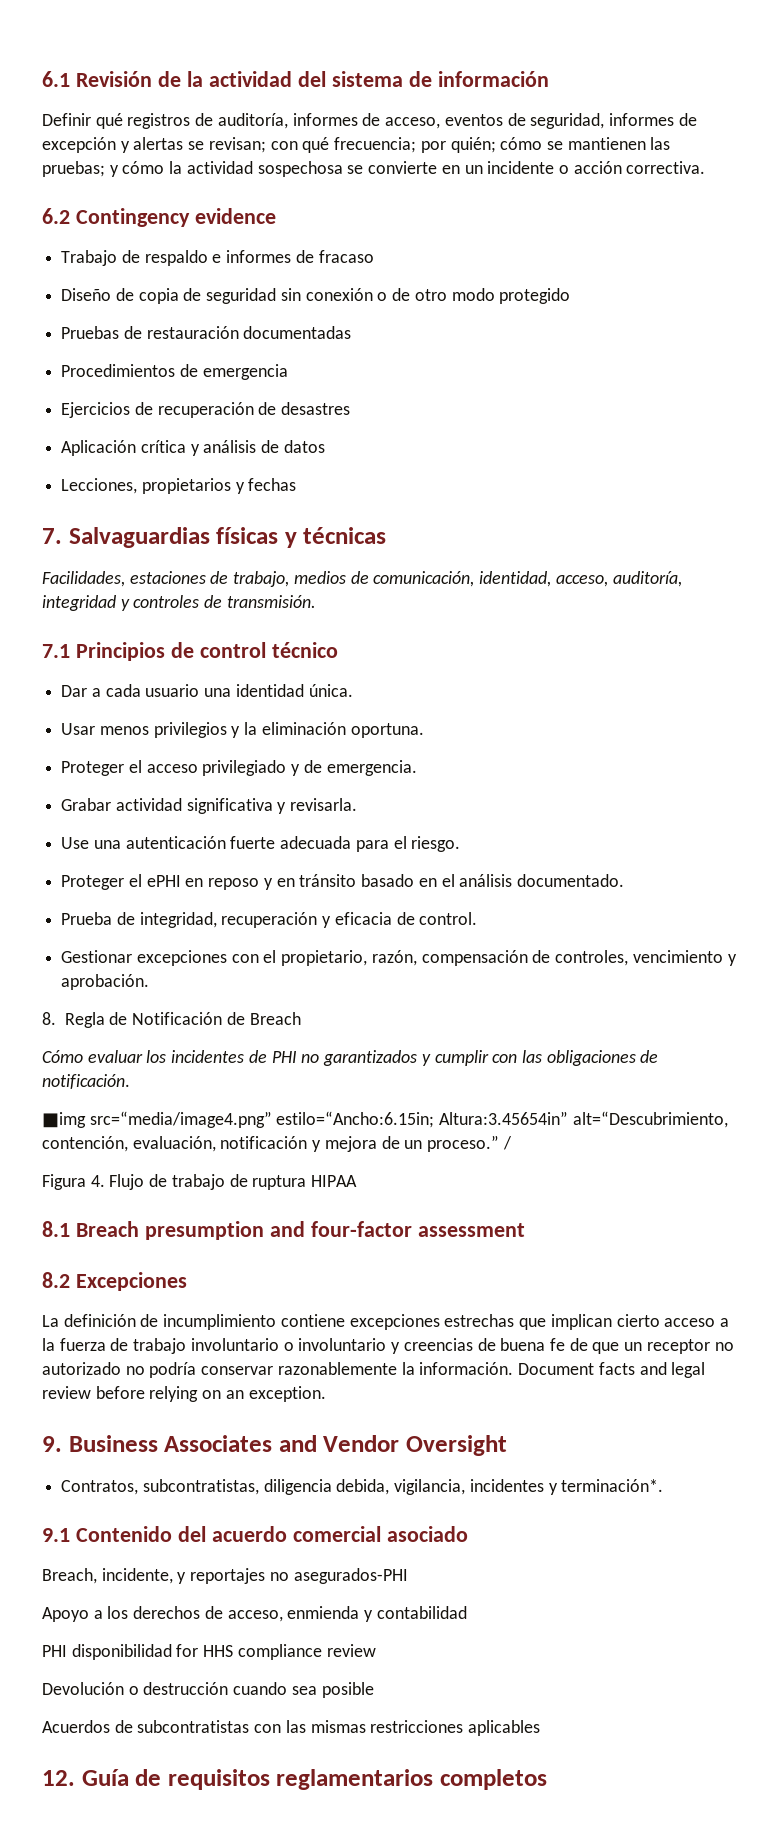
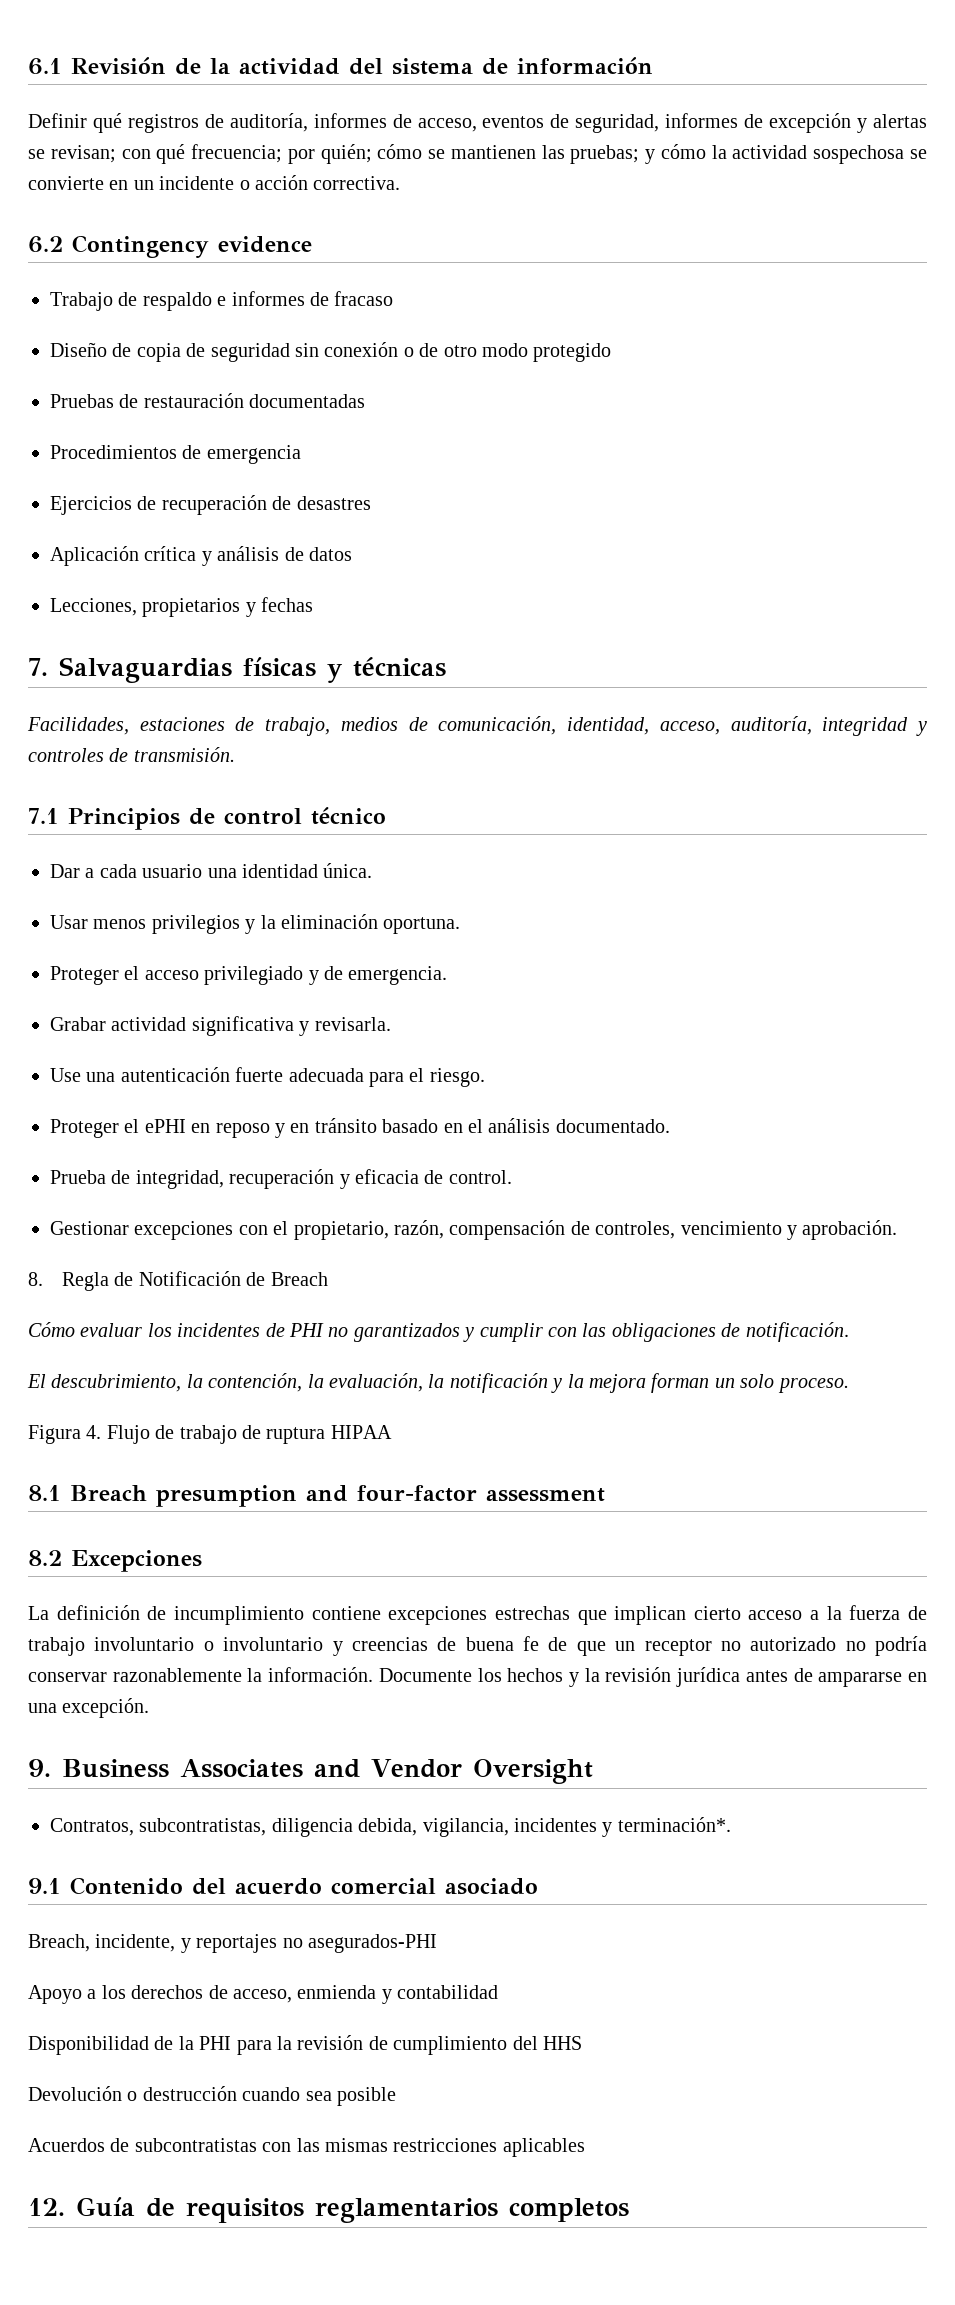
[42,1111,728,1128] [42,1135,512,1152] ■img src=“media/image4.png” estilo=“Ancho:6.15in; Altura:3.45654in” alt=“Descubrimiento, contención, evaluación, notificación y mejora de un proceso.” / -> [27,1373,849,1393] El descubrimiento, la contención, la evaluación, la notificación y la mejora forman un solo proceso.
[518,1362,706,1378] [42,1386,326,1402] Document facts and legal review before relying on an exception. -> [378,1667,927,1687] [28,1698,150,1718] Documente los hechos y la revisión jurídica antes de ampararse en una excepción.
[42,1644,199,1660] PHI disponibilidad for -> [28,2035,538,2055] Disponibilidad de la PHI para la revisión de cumplimiento del
[237,1644,376,1660] compliance review -> (582, 2043) none

